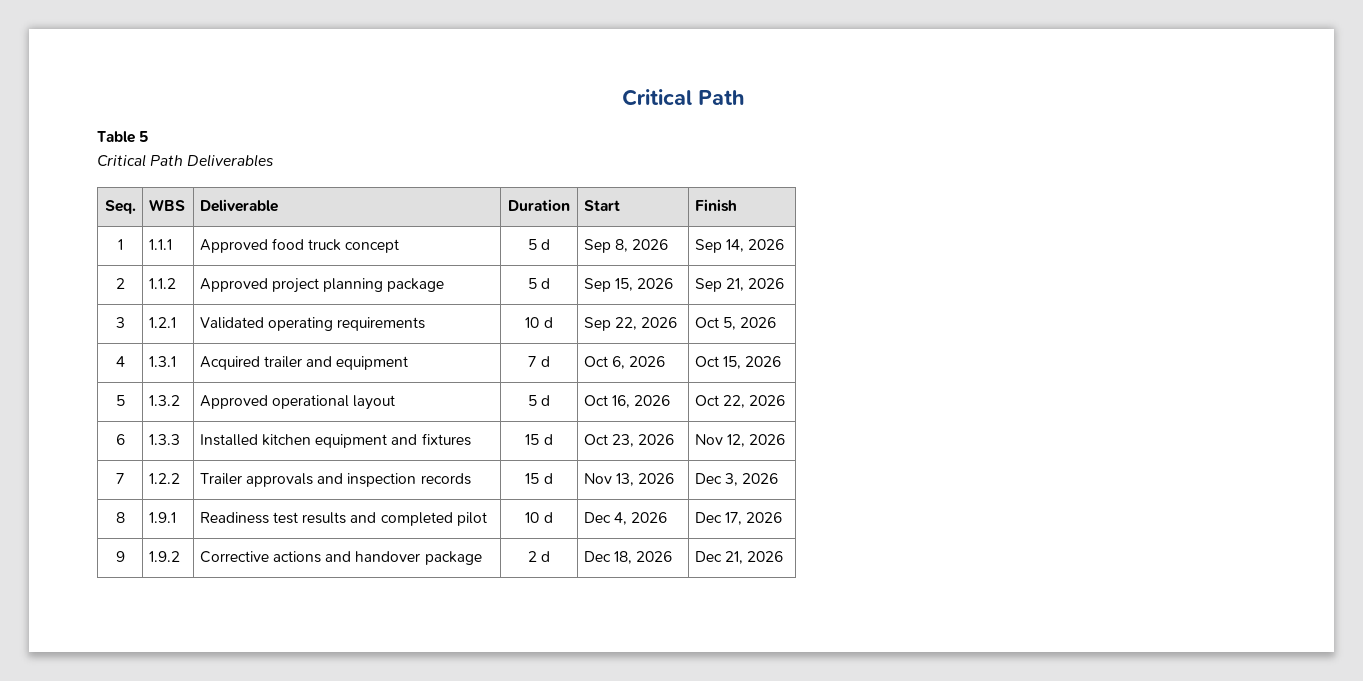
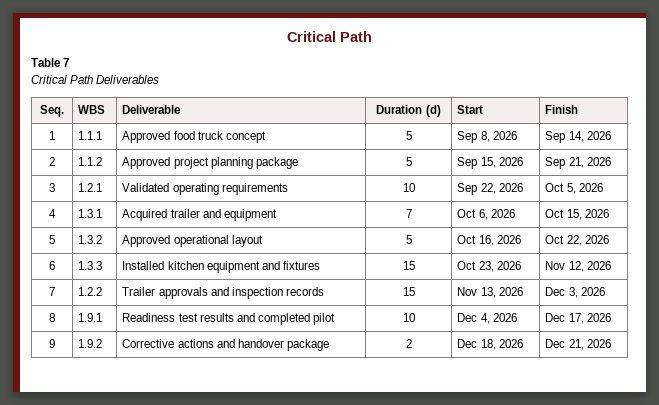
[139,131,149,142] 5 -> [63,58,70,67] 7
(570, 205) none -> [425,105,441,117] (d)
[541,239,551,250] d -> (412, 135) none
[541,278,551,289] d -> (412, 161) none
[543,317,553,328] d -> (415, 187) none
[540,356,550,367] d -> (412, 213) none
[541,395,551,406] d -> (412, 239) none
[543,434,553,445] d -> (415, 265) none
[543,473,553,484] d -> (415, 291) none
[543,512,553,523] d -> (415, 317) none
[541,551,551,562] d -> (412, 343) none

